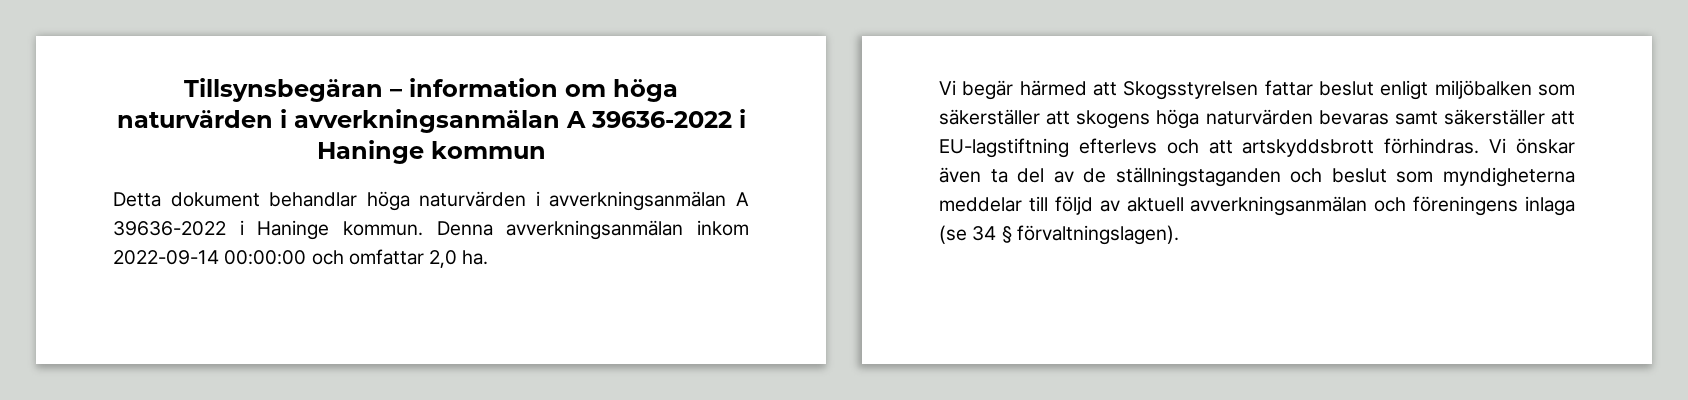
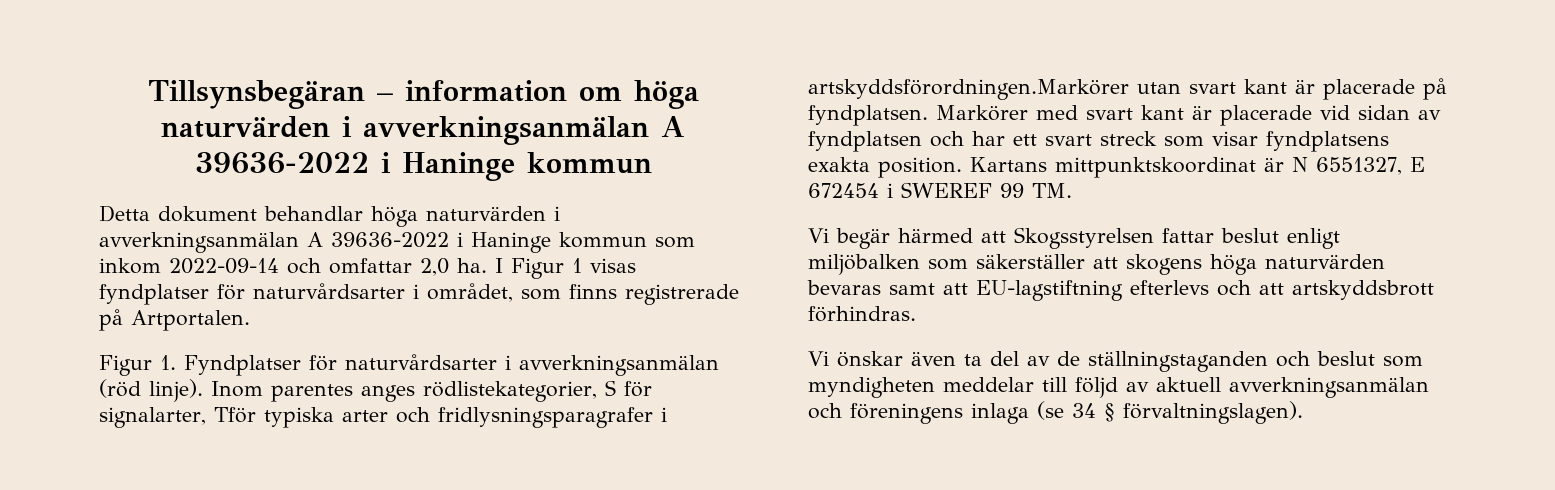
[343,220,684,240] kommun. Denna avverkningsanmälan -> [559,232,695,248] kommun som
[224,250,307,265] 00:00:00 -> (279, 266) none
(489, 257) none -> [495,258,636,279] [99,283,739,305] [99,309,250,331] [99,354,719,376] [99,379,652,402] [99,407,667,428] [808,78,1447,100] [808,105,1441,126] [808,131,1389,152] [808,157,1425,178] [808,182,1072,198] I Figur 1 visas fyndplatser för naturvårdsarter i området, som finns registrerade på Artportalen. // Figur 1. Fyndplatser för naturvårdsarter i avverkningsanmälan (röd linje). Inom parentes anges rödlistekategorier, S för signalarter, Tför typiska arter och fridlysningsparagrafer i artskyddsförordningen.Markörer utan svart kant är placerade på fyndplatsen. Markörer med svart kant är placerade vid sidan av fyndplatsen och har ett svart streck som visar fyndplatsens exakta position. Kartans mittpunktskoordinat är N 6551327, E 672454 i SWEREF 99 TM.
[1443,109,1545,125] säkerställer -> (935, 289) none
(1480, 146) none -> (916, 314) //
[1443,167,1575,187] myndigheterna -> [808,377,935,398] myndigheten

